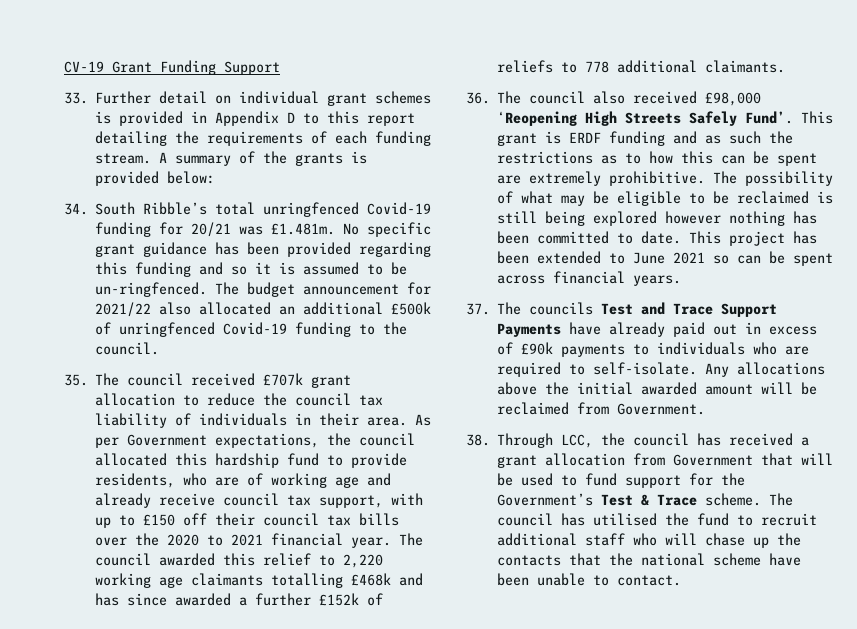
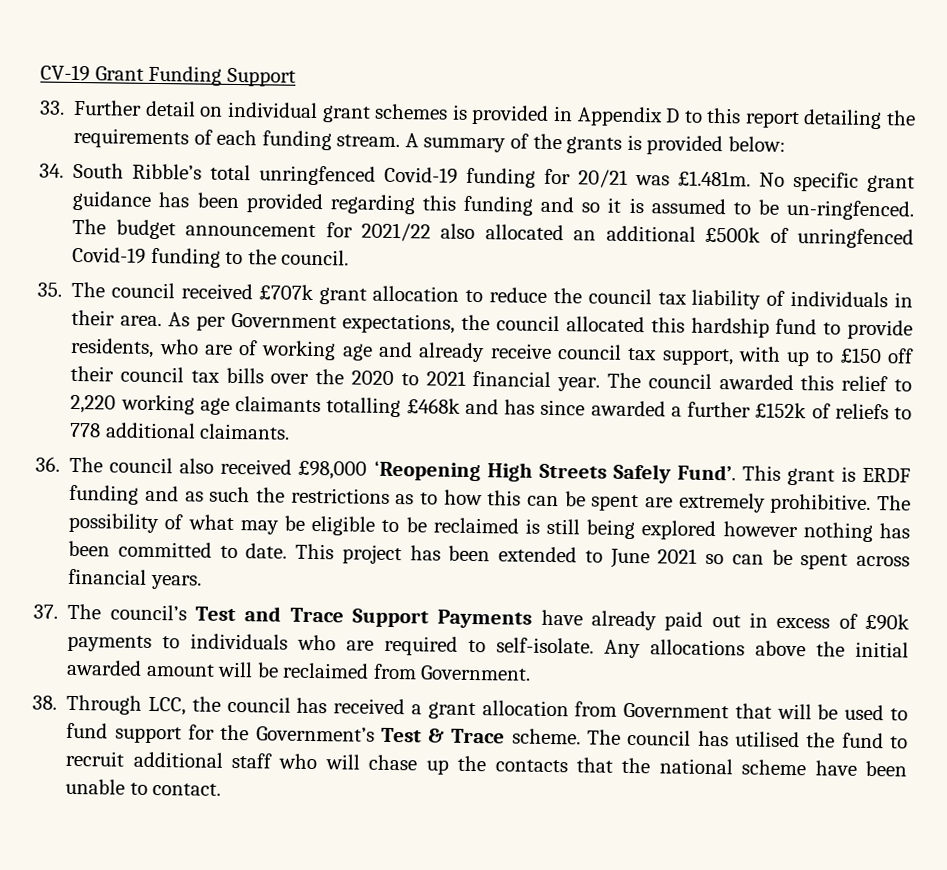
[529,302,594,315] councils -> [109,604,187,621] council’s

